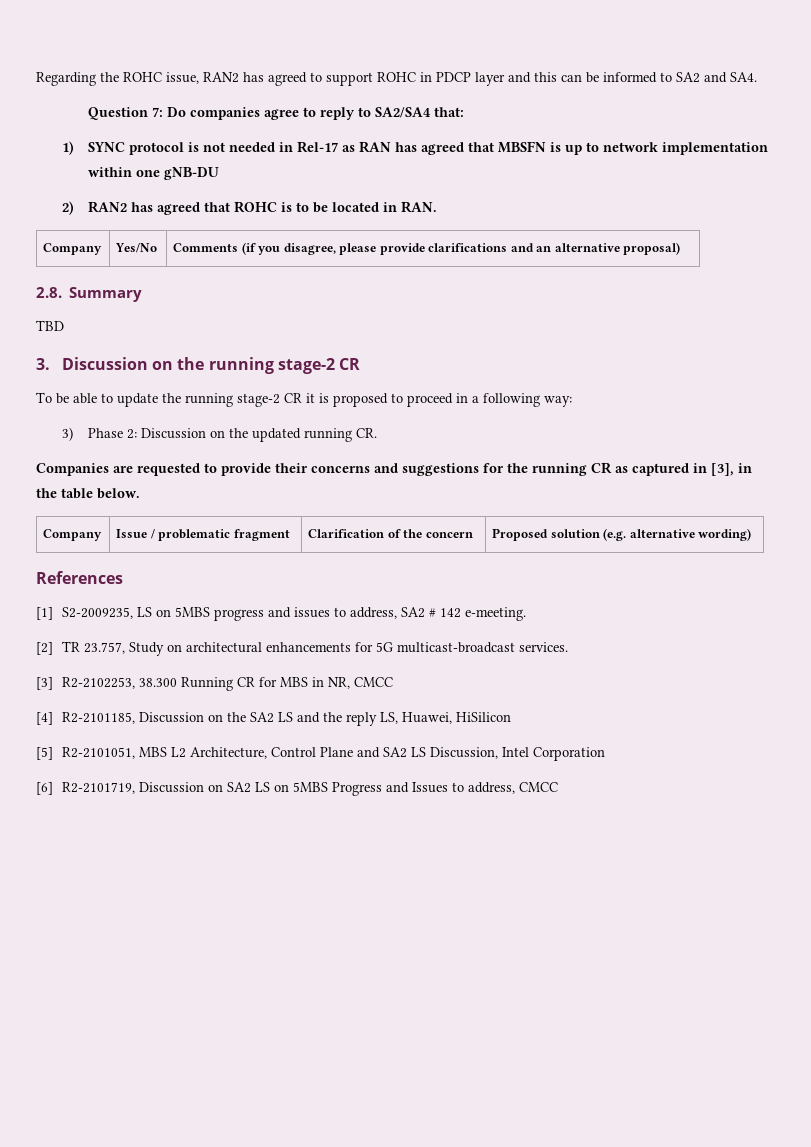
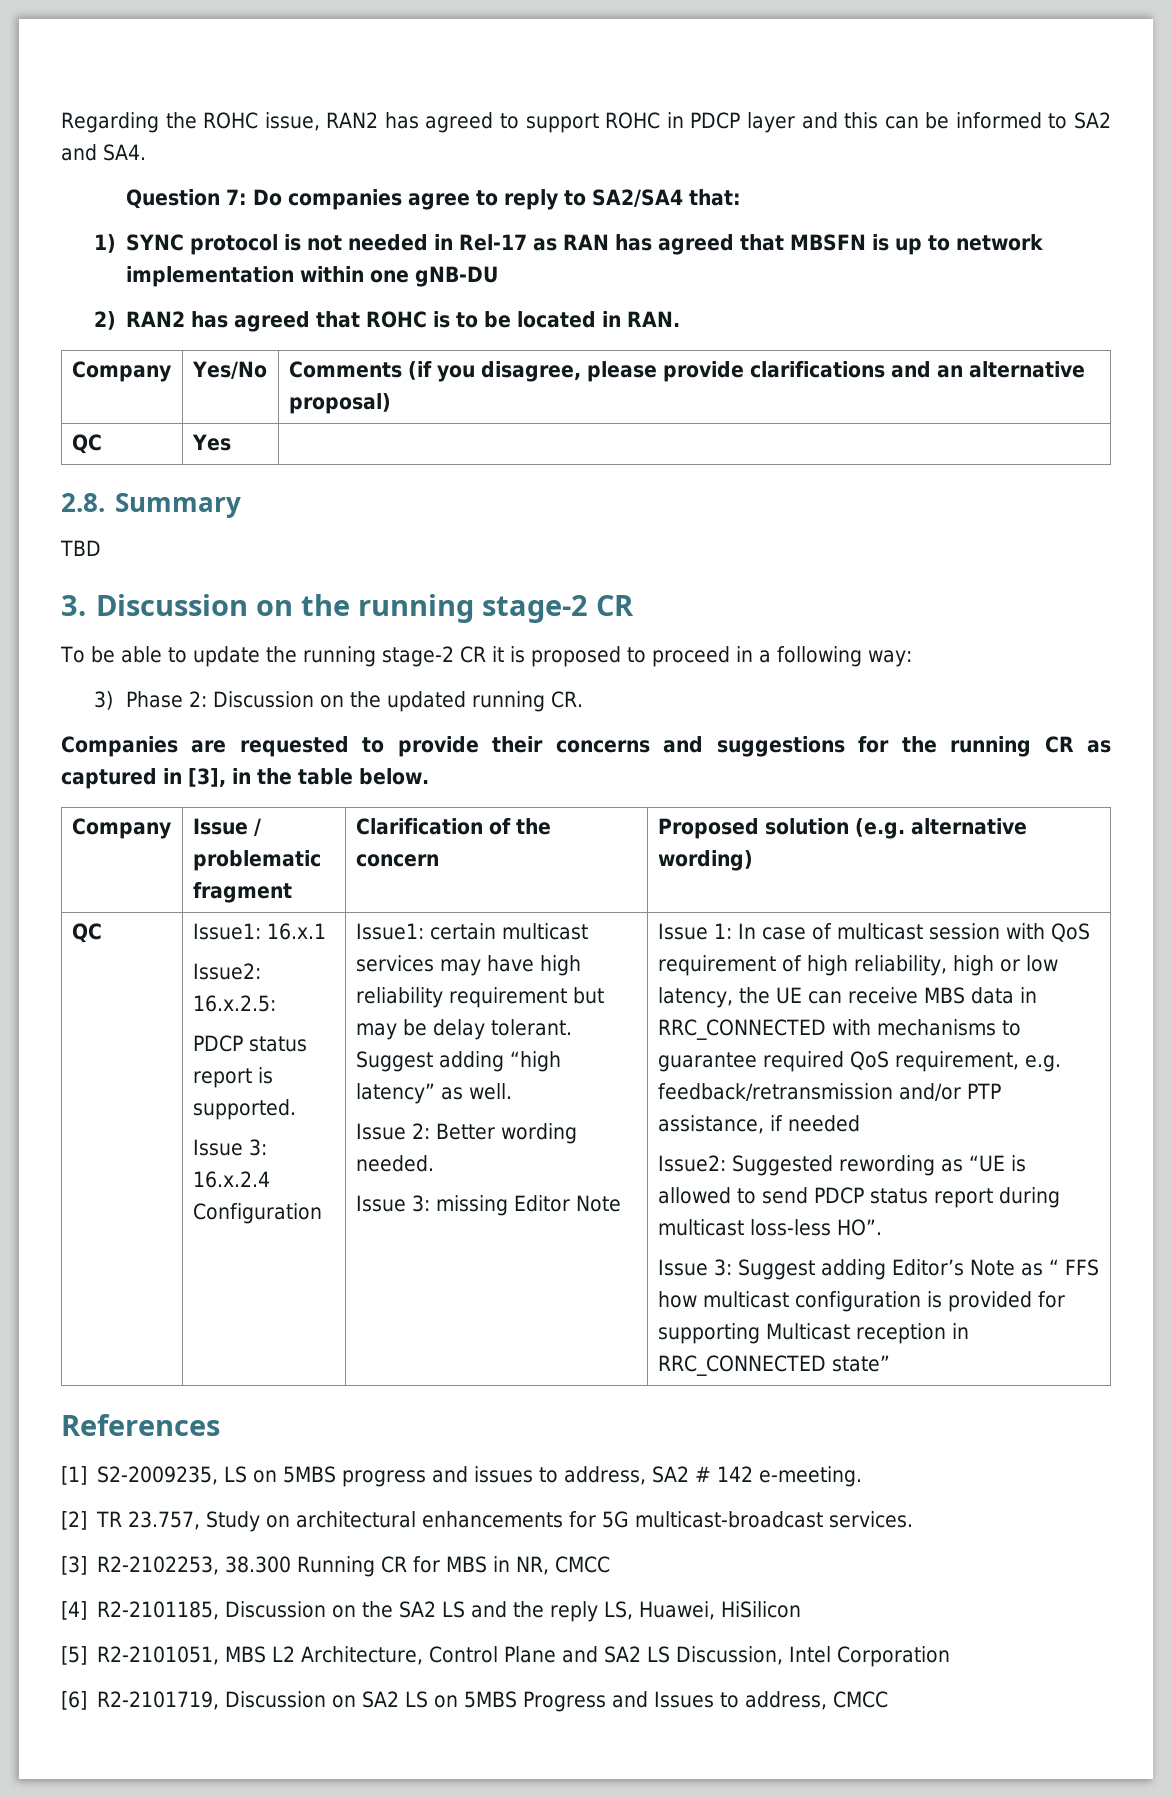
(681, 248) none -> [71,434,102,454] [191,434,231,451] // QC | Yes |
(752, 534) none -> [71,923,102,943] [192,923,326,940] [192,963,261,980] [192,995,276,1012] [192,1035,307,1052] [192,1067,273,1088] [192,1099,296,1120] [192,1139,267,1156] [192,1171,270,1188] [192,1203,322,1224] [355,923,588,940] [355,955,581,976] [355,987,604,1008] [355,1019,572,1040] [355,1051,561,1072] [355,1083,512,1104] [355,1123,577,1144] [355,1155,434,1172] [355,1195,621,1216] [657,923,1090,942] [657,955,1058,976] [657,987,1037,1008] [657,1019,1021,1040] [657,1051,1061,1072] [657,1083,1001,1101] [657,1115,860,1134] [657,1155,1026,1176] [657,1187,1060,1208] [657,1219,882,1236] [657,1259,1099,1280] [657,1291,1065,1312] [657,1323,969,1344] [657,1355,890,1376] // QC | Issue1: 16.x.1 // Issue2: 16.x.2.5: // PDCP status report is supported. // Issue 3: 16.x.2.4 Configuration | Issue1: certain multicast services may have high reliability requirement but may be delay tolerant. Suggest adding “high latency” as well. // Issue 2: Better wording needed. // Issue 3: missing Editor Note | Issue 1: In case of multicast session with QoS requirement of high reliability, high or low latency, the UE can receive MBS data in RRC_CONNECTED with mechanisms to guarantee required QoS requirement, e.g. feedback/retransmission and/or PTP assistance, if needed // Issue2: Suggested rewording as “UE is allowed to send PDCP status report during multicast loss-less HO”. // Issue 3: Suggest adding Editor’s Note as “ FFS how multicast configuration is provided for supporting Multicast reception in RRC_CONNECTED state”

